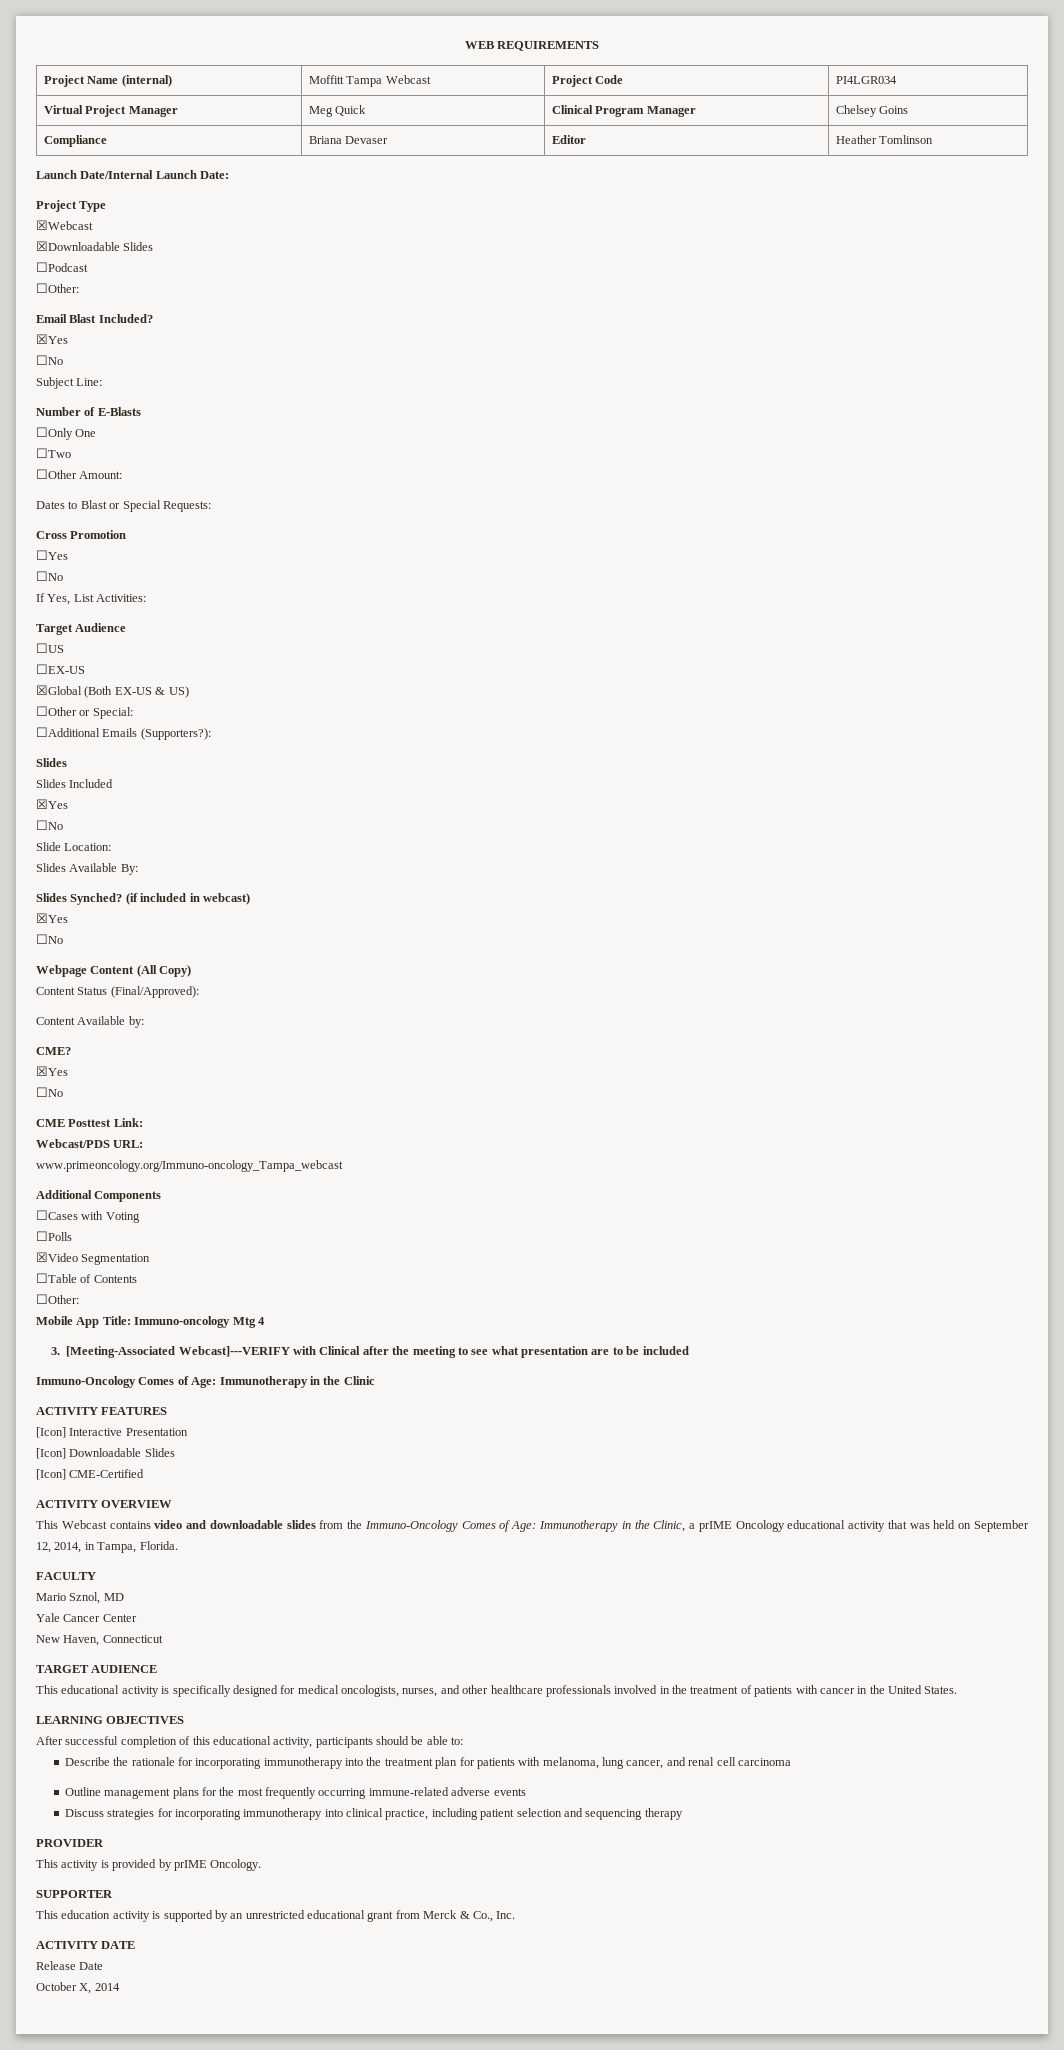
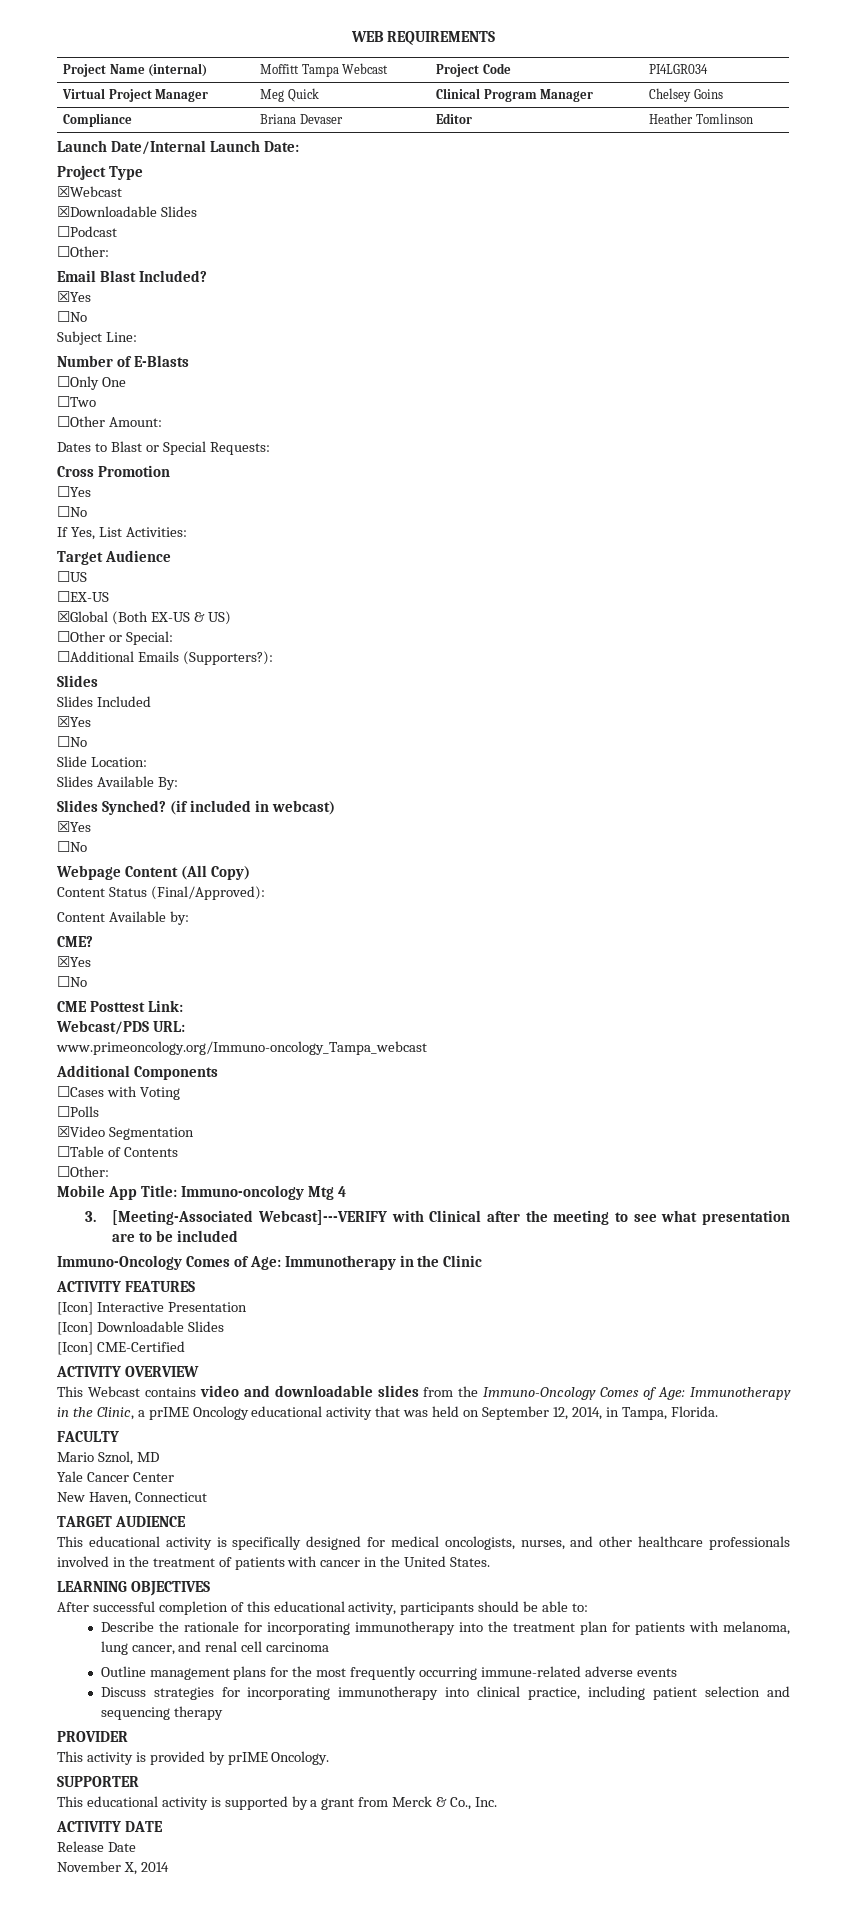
[61,1910,111,1919] education -> [86,1796,158,1807] educational
[230,1910,365,1919] an unrestricted educational -> [310,1800,318,1807] a
[36,1982,77,1991] October -> [57,1861,121,1872] November

